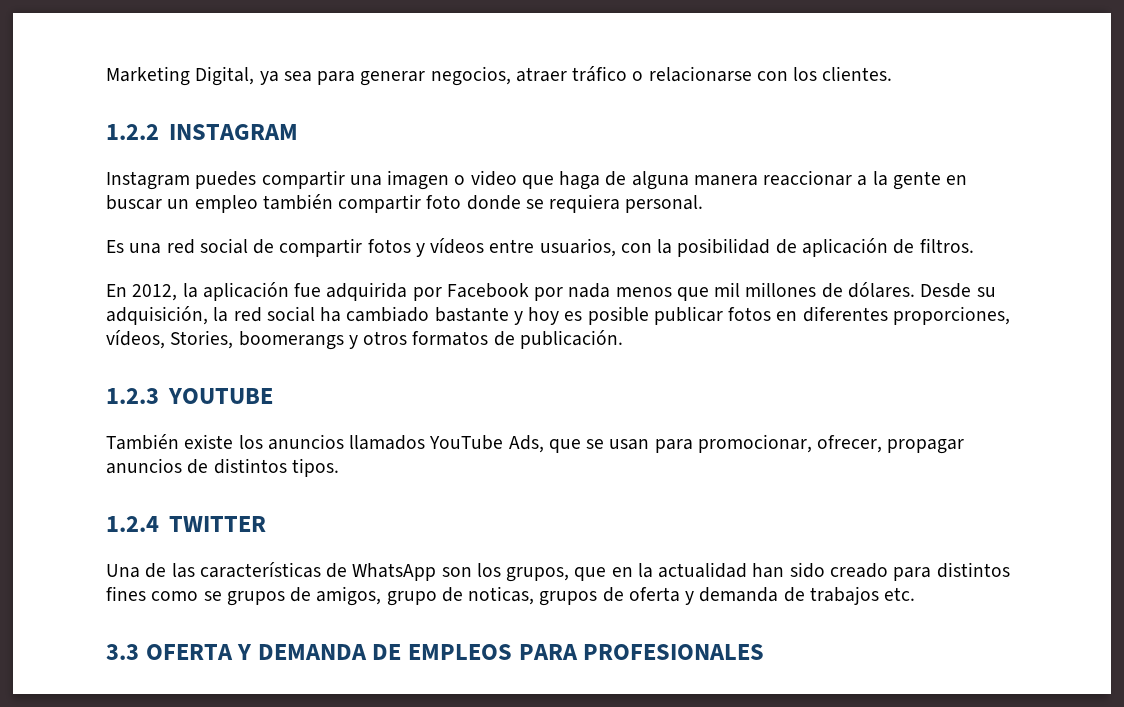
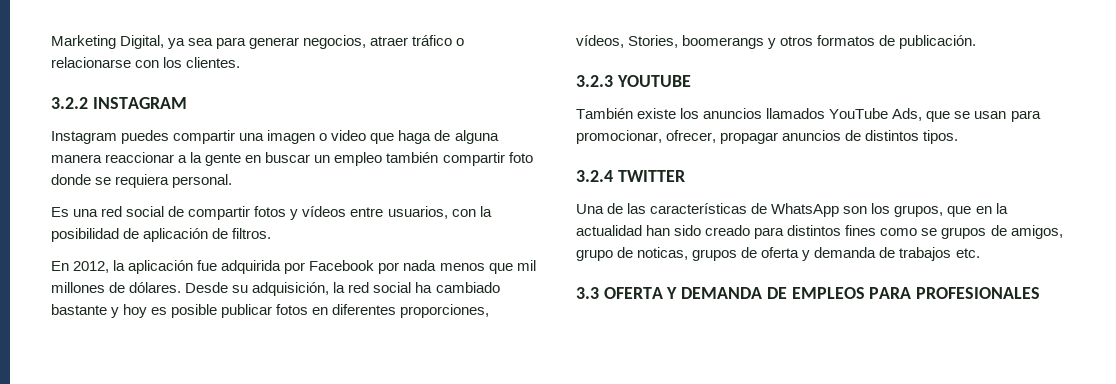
[106,124,159,140] 1.2.2 -> [51,97,88,109] 3.2.2
[106,388,159,404] 1.2.3 -> [576,75,613,87] 3.2.3
[106,516,159,532] 1.2.4 -> [576,170,613,182] 3.2.4

